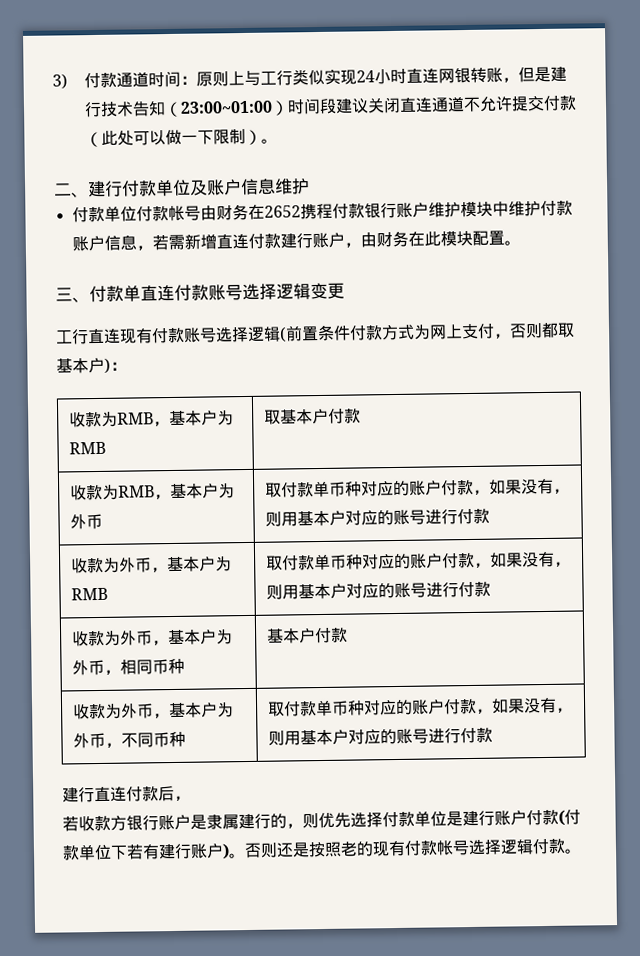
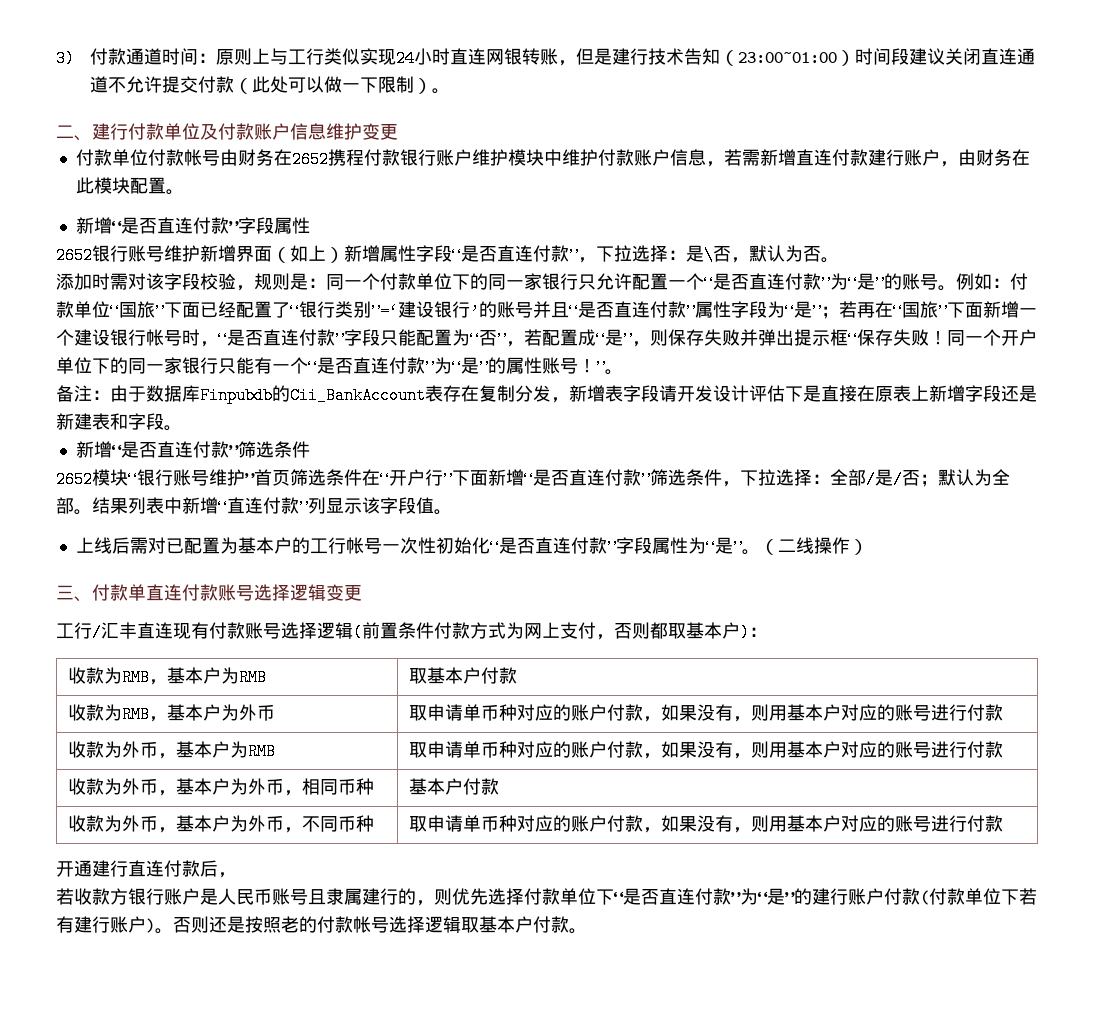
(208, 187) none -> [218,123,254,140] 付款
(310, 186) none -> [362,123,398,140] 变更
(521, 243) none -> [75,217,310,234] [56,245,839,264] [56,273,1028,291] [56,301,1037,320] [56,329,1037,347] [56,357,623,375] [56,385,1037,404] [56,413,182,431] [75,441,310,458] [56,469,1010,488] [56,497,452,515] [75,537,868,555] // 新增“是否直连付款”字段属性 // 2652银行账号维护新增界面（如上）新增属性字段“是否直连付款”，下拉选择：是\否，默认为否。 // 添加时需对该字段校验，规则是：同一个付款单位下的同一家银行只允许配置一个“是否直连付款”为“是”的账号。例如：付款单位“国旅”下面已经配置了“银行类别”=‘建设银行’的账号并且“是否直连付款”属性字段为“是”；若再在“国旅”下面新增一个建设银行帐号时，“是否直连付款”字段只能配置为“否”，若配置成“是”，则保存失败并弹出提示框“保存失败！同一个开户单位下的同一家银行只能有一个“是否直连付款”为“是”的属性账号！”。 // 备注：由于数据库Finpubdb的Cii_BankAccount表存在复制分发，新增表字段请开发设计评估下是直接在原表上新增字段还是新建表和字段。 // 新增“是否直连付款”筛选条件 // 2652模块“银行账号维护”首页筛选条件在“开户行”下面新增“是否直连付款”筛选条件，下拉选择：全部/是/否；默认为全部。结果列表中新增“直连付款”列显示该字段值。 // 上线后需对已配置为基本户的工行帐号一次性初始化“是否直连付款”字段属性为“是”。（二线操作）
(89, 337) none -> [92,622,137,641] /汇丰
[280,482,314,498] 付款 -> [426,704,463,721] 申请
[281,555,315,571] 付款 -> [426,741,463,758] 申请
[283,701,317,717] 付款 -> [426,815,463,832] 申请
(493, 735) none -> [56,860,92,877] 开通
(207, 822) none -> [218,888,326,905] 人民币账号且
[446,811,463,827] 是 -> [596,888,812,905] 下“是否直连付款”为“是”的
[372,840,406,857] 现有 -> (317, 924) none
(534, 847) none -> [461,916,533,933] 取基本户

